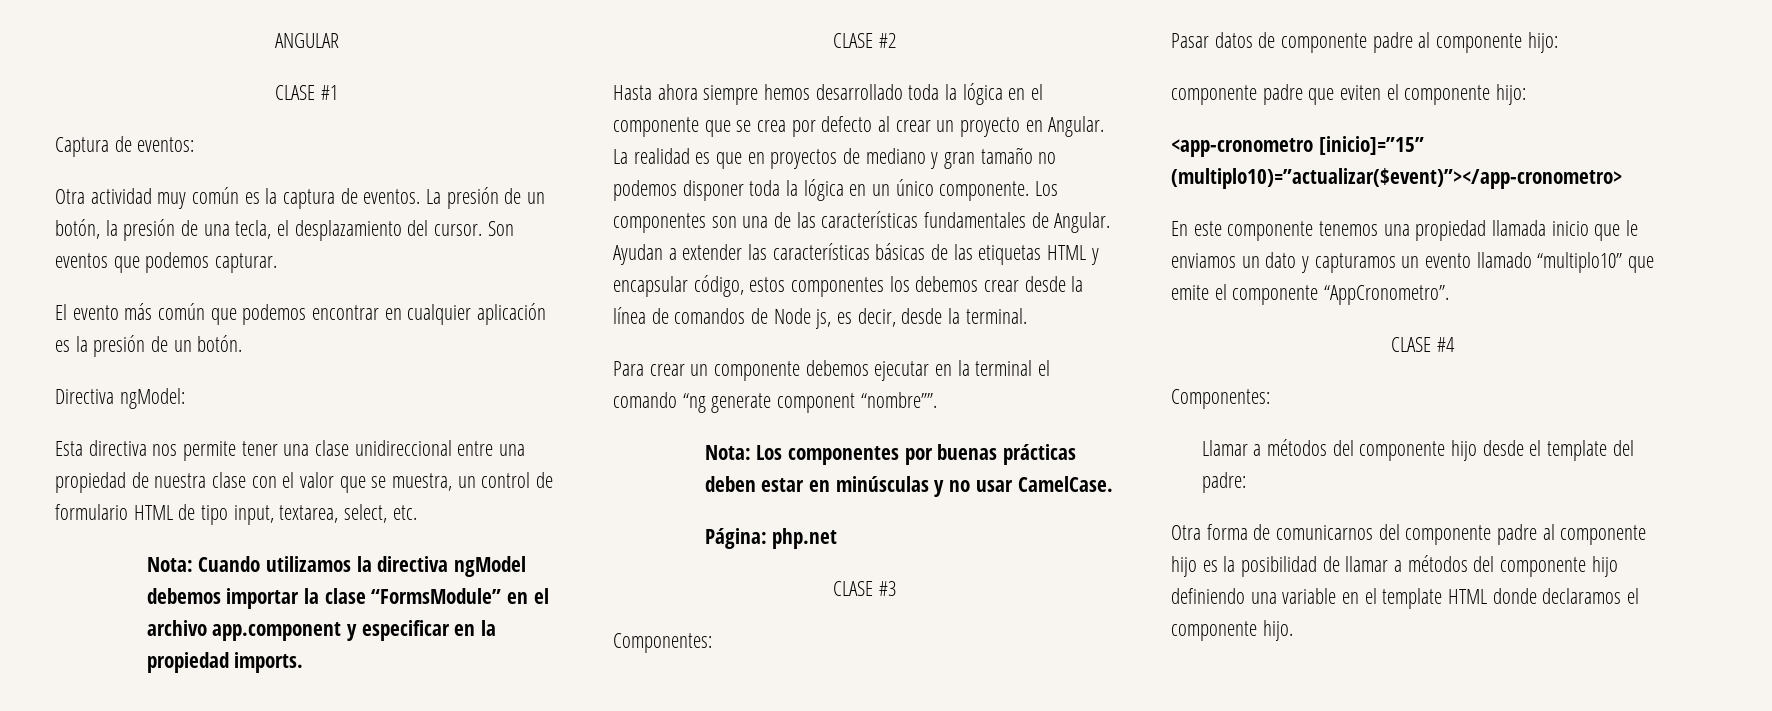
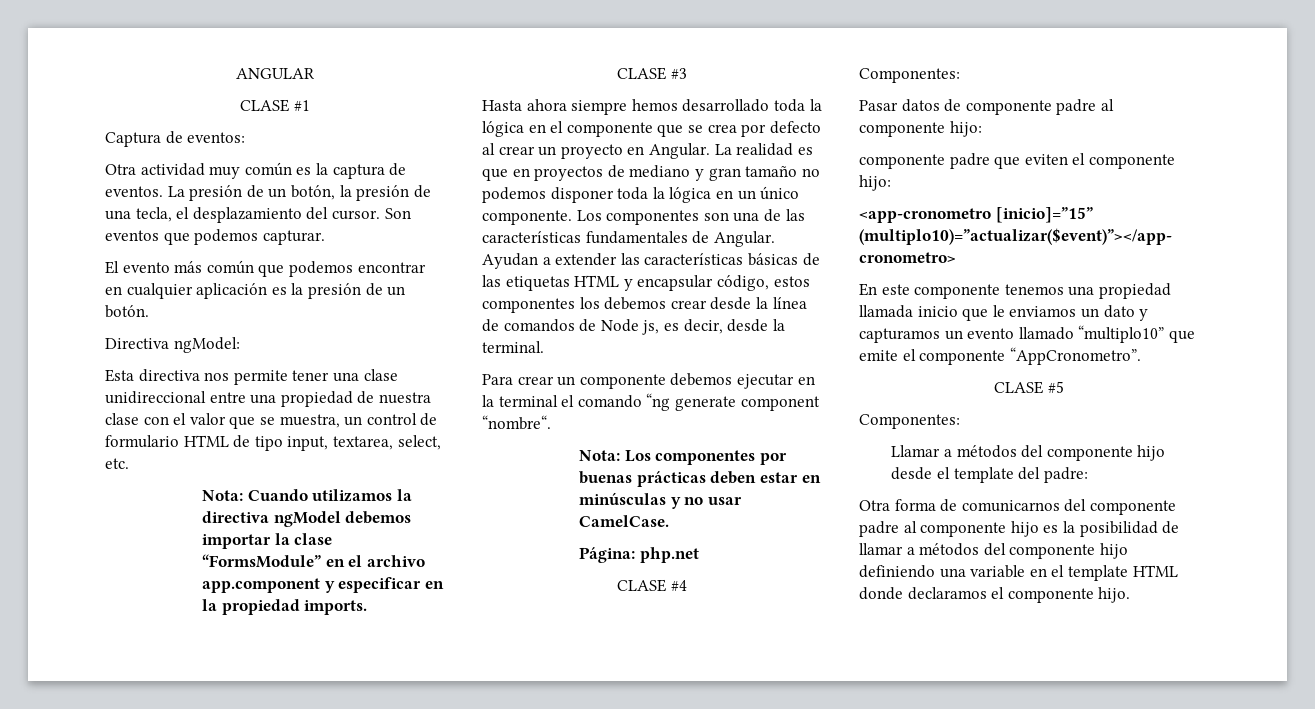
[878,33,896,48] #2 -> [670,68,687,79] #3
[860,392,937,408] “nombre””. -> [482,415,551,430] “nombre“.
[878,581,896,596] #3 -> [670,580,687,591] #4
[1436,337,1455,352] #4 -> [1047,381,1064,393] #5

